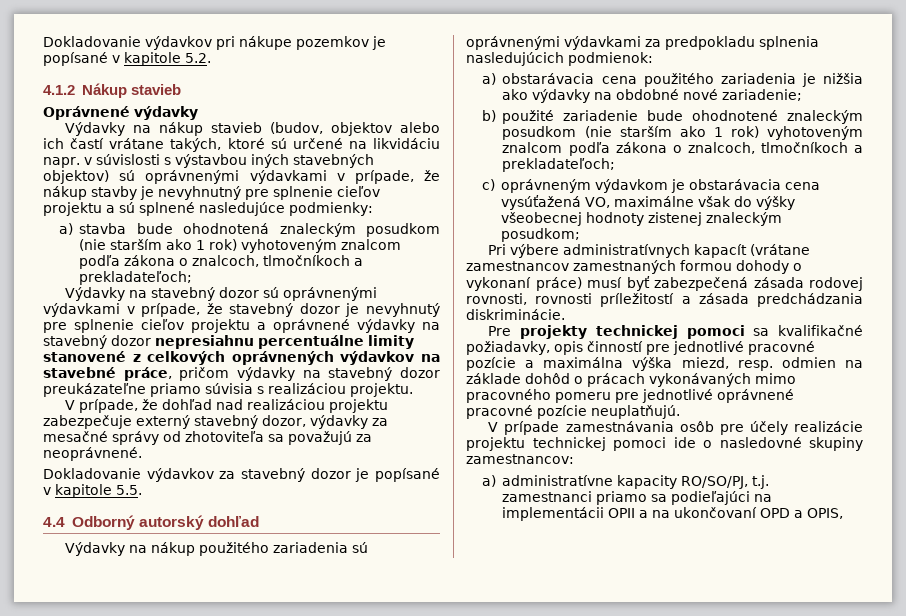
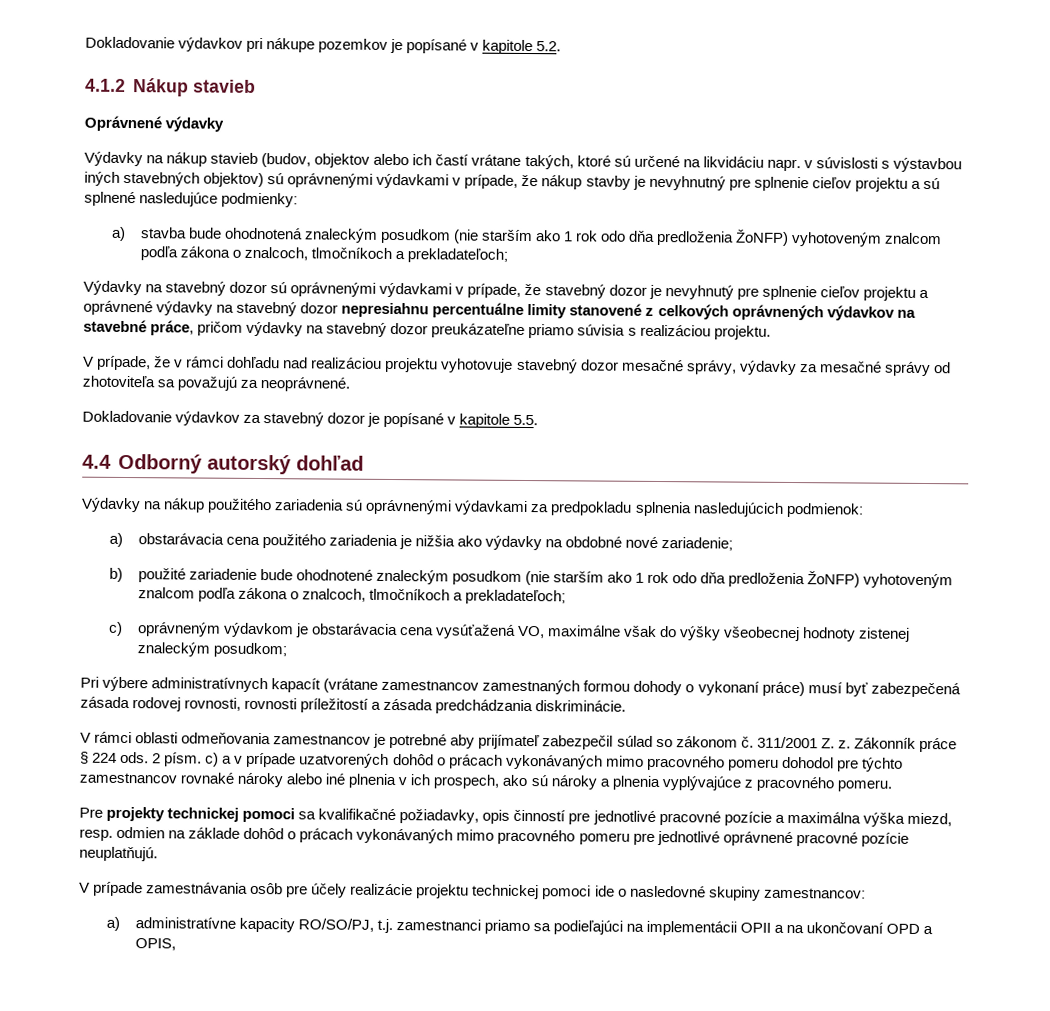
[209,239,238,251] rok) -> [574,229,790,246] rok odo dňa predloženia ŽoNFP)
[162,399,389,413] [43,415,306,429] dohľad nad realizáciou projektu zabezpečuje externý stavebný dozor, -> [174,356,737,375] v rámci dohľadu nad realizáciou projektu vyhotovuje stavebný dozor mesačné správy,
[730,126,759,138] rok) -> [647,571,861,588] rok odo dňa predloženia ŽoNFP)
(565, 314) none -> [80,731,957,753] [80,751,903,772] [79,772,892,792] // V rámci oblasti odmeňovania zamestnancov je potrebné aby prijímateľ zabezpečil súlad so zákonom č. 311/2001 Z. z. Zákonník práce § 224 ods. 2 písm. c) a v prípade uzatvorených dohôd o prácach vykonávaných mimo pracovného pomeru dohodol pre týchto zamestnancov rovnaké nároky alebo iné plnenia v ich prospech, ako sú nároky a plnenia vyplývajúce z pracovného pomeru.

